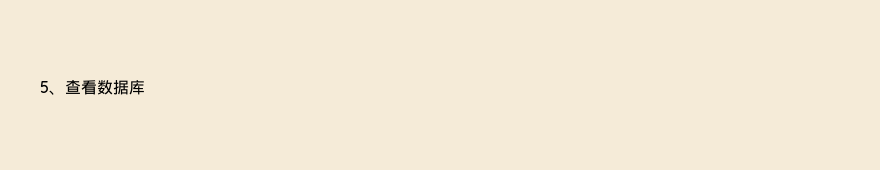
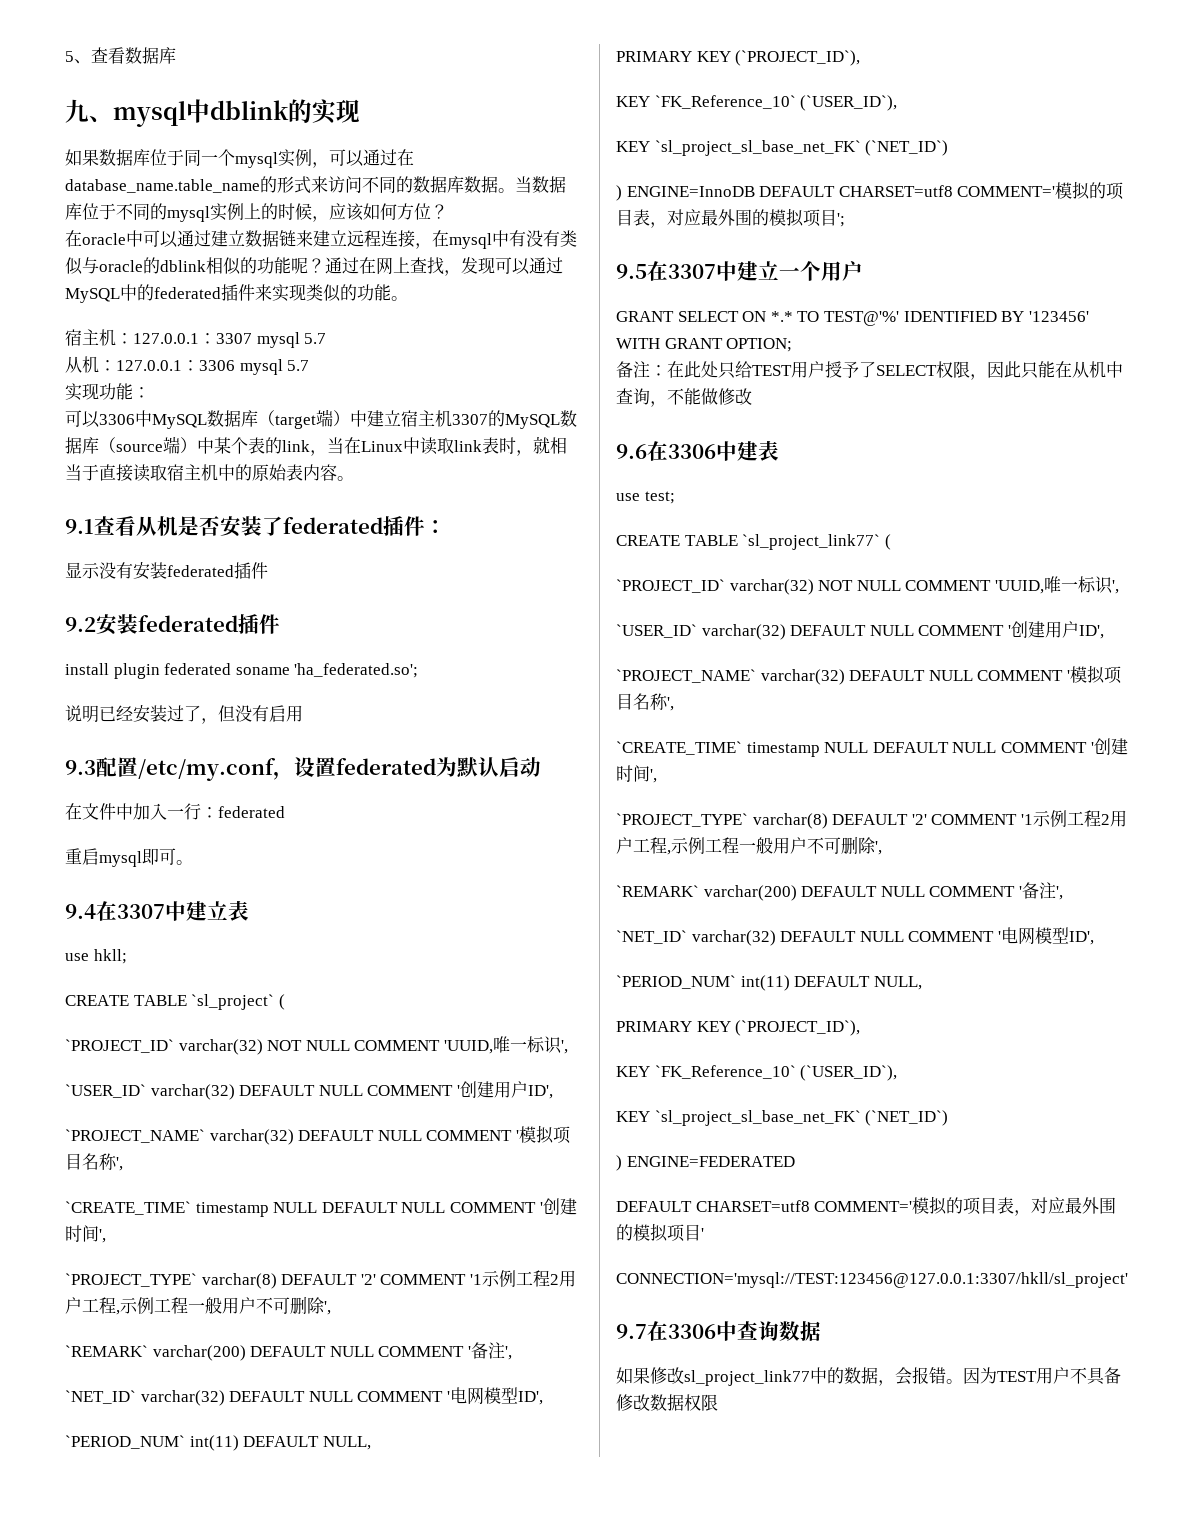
(145, 87) none -> [65,99,360,127] [65,149,414,168] [65,176,566,194] [65,203,448,222] [65,230,577,249] [65,257,563,276] [65,284,408,303] [65,329,327,348] [65,356,310,375] [65,383,150,401] [65,409,577,429] [65,436,567,456] [65,464,354,482] [65,516,446,537] [65,562,268,580] [65,614,280,635] [65,663,419,679] [65,705,303,724] [65,757,541,781] [65,803,285,820] [65,848,193,867] [65,900,249,921] [65,949,127,964] [65,994,285,1010] [65,1036,568,1055] [65,1081,553,1100] [65,1125,571,1145] [65,1153,123,1171] [65,1198,577,1217] [65,1225,106,1243] [65,1270,576,1289] [65,1296,331,1315] [65,1342,512,1361] [65,1387,543,1406] [65,1435,371,1451] [616,50,861,66] [616,95,898,111] [616,140,949,156] [616,181,1125,201] [616,208,845,228] [616,261,863,281] [616,311,1089,326] [616,338,793,352] [616,361,1123,380] [616,388,752,407] [616,440,779,461] [616,491,675,504] [616,534,891,550] [616,576,1119,595] [616,621,1104,640] [616,665,1122,685] [616,693,674,711] [616,738,1128,757] [616,765,657,783] [616,810,1127,829] [616,836,882,855] [616,882,1063,901] [616,927,1094,946] [616,975,922,991] [616,1020,861,1036] [616,1065,898,1081] [616,1110,949,1126] [616,1155,795,1171] [616,1196,1117,1216] [616,1223,704,1242] [616,1272,1128,1288] [616,1321,821,1341] [616,1367,1121,1386] [616,1394,718,1411] // 九、mysql中dblink的实现 // 如果数据库位于同一个mysql实例，可以通过在database_name.table_name的形式来访问不同的数据库数据。当数据库位于不同的mysql实例上的时候，应该如何方位？ // 在oracle中可以通过建立数据链来建立远程连接，在mysql中有没有类似与oracle的dblink相似的功能呢？通过在网上查找，发现可以通过MySQL中的federated插件来实现类似的功能。 // 宿主机：127.0.0.1：3307 mysql 5.7 // 从机：127.0.0.1：3306 mysql 5.7 // 实现功能： // 可以3306中MySQL数据库（target端）中建立宿主机3307的MySQL数据库（source端）中某个表的link，当在Linux中读取link表时，就相当于直接读取宿主机中的原始表内容。 // 9.1查看从机是否安装了federated插件： // 显示没有安装federated插件 // 9.2安装federated插件 // install plugin federated soname 'ha_federated.so'; // 说明已经安装过了，但没有启用 // 9.3配置/etc/my.conf，设置federated为默认启动 // 在文件中加入一行：federated // 重启mysql即可。 // 9.4在3307中建立表 // use hkll; // CREATE TABLE `sl_project` ( // `PROJECT_ID` varchar(32) NOT NULL COMMENT 'UUID,唯一标识', // `USER_ID` varchar(32) DEFAULT NULL COMMENT '创建用户ID', // `PROJECT_NAME` varchar(32) DEFAULT NULL COMMENT '模拟项目名称', // `CREATE_TIME` timestamp NULL DEFAULT NULL COMMENT '创建时间', // `PROJECT_TYPE` varchar(8) DEFAULT '2' COMMENT '1示例工程2用户工程,示例工程一般用户不可删除', // `REMARK` varchar(200) DEFAULT NULL COMMENT '备注', // `NET_ID` varchar(32) DEFAULT NULL COMMENT '电网模型ID', // `PERIOD_NUM` int(11) DEFAULT NULL, // PRIMARY KEY (`PROJECT_ID`), // KEY `FK_Reference_10` (`USER_ID`), // KEY `sl_project_sl_base_net_FK` (`NET_ID`) // ) ENGINE=InnoDB DEFAULT CHARSET=utf8 COMMENT='模拟的项目表，对应最外围的模拟项目'; // 9.5在3307中建立一个用户 // GRANT SELECT ON *.* TO TEST@'%' IDENTIFIED BY '123456' WITH GRANT OPTION; // 备注：在此处只给TEST用户授予了SELECT权限，因此只能在从机中查询，不能做修改 // 9.6在3306中建表 // use test; // CREATE TABLE `sl_project_link77` ( // `PROJECT_ID` varchar(32) NOT NULL COMMENT 'UUID,唯一标识', // `USER_ID` varchar(32) DEFAULT NULL COMMENT '创建用户ID', // `PROJECT_NAME` varchar(32) DEFAULT NULL COMMENT '模拟项目名称', // `CREATE_TIME` timestamp NULL DEFAULT NULL COMMENT '创建时间', // `PROJECT_TYPE` varchar(8) DEFAULT '2' COMMENT '1示例工程2用户工程,示例工程一般用户不可删除', // `REMARK` varchar(200) DEFAULT NULL COMMENT '备注', // `NET_ID` varchar(32) DEFAULT NULL COMMENT '电网模型ID', // `PERIOD_NUM` int(11) DEFAULT NULL, // PRIMARY KEY (`PROJECT_ID`), // KEY `FK_Reference_10` (`USER_ID`), // KEY `sl_project_sl_base_net_FK` (`NET_ID`) // ) ENGINE=FEDERATED // DEFAULT CHARSET=utf8 COMMENT='模拟的项目表，对应最外围的模拟项目' // CONNECTION='mysql://TEST:123456@127.0.0.1:3307/hkll/sl_project' // 9.7在3306中查询数据 // 如果修改sl_project_link77中的数据，会报错。因为TEST用户不具备修改数据权限

